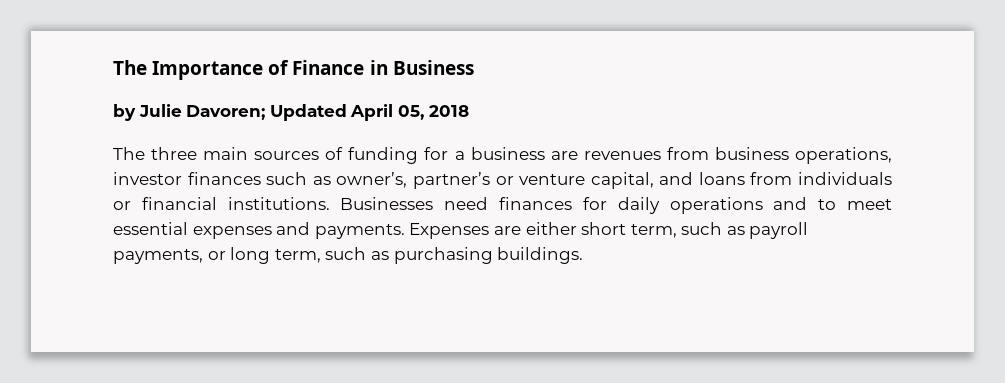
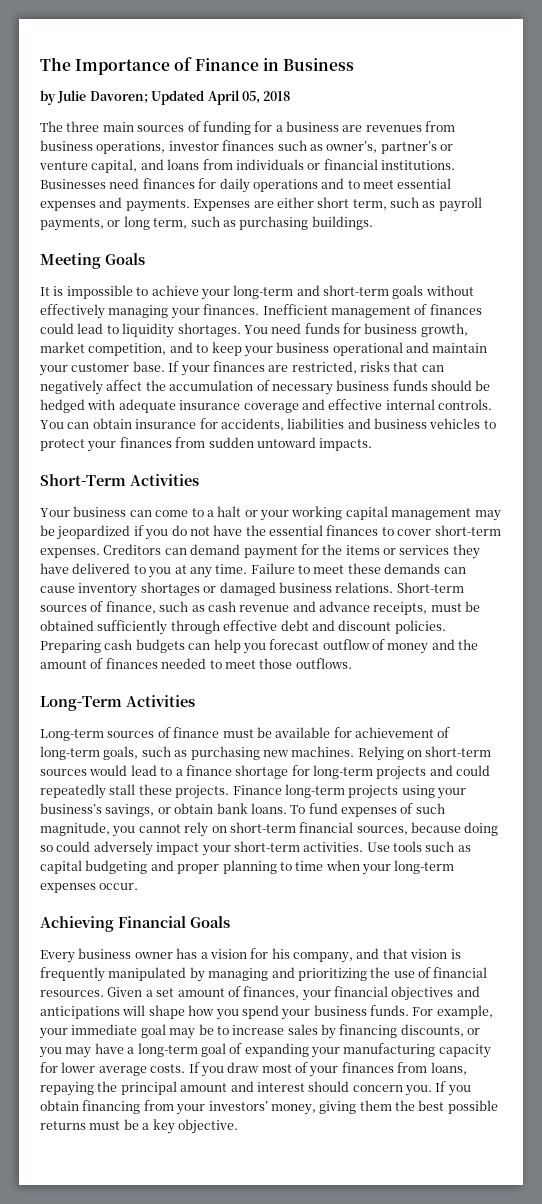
(584, 255) none -> [40,253,145,269] [40,285,474,300] [40,304,482,319] [40,323,468,338] [40,342,488,357] [39,361,444,376] [40,380,491,395] [40,399,492,413] [40,418,496,431] [40,437,373,452] [40,474,199,486] [40,506,501,521] [40,525,501,540] [40,544,480,559] [40,563,466,578] [40,582,464,597] [40,601,481,615] [40,620,446,635] [40,639,479,654] [40,658,352,669] [40,695,195,711] [40,727,451,741] [40,746,492,761] [40,765,491,780] [40,784,466,799] [40,803,445,817] [40,822,499,837] [40,841,471,856] [40,860,455,875] [40,883,139,893] [40,916,230,932] [40,948,461,963] [40,967,488,982] [40,986,480,1001] [40,1005,493,1020] [39,1024,481,1039] [39,1043,491,1058] [40,1062,467,1077] [40,1081,471,1096] [40,1100,498,1115] [40,1119,238,1134] // Meeting Goals // It is impossible to achieve your long-term and short-term goals without effectively managing your finances. Inefficient management of finances could lead to liquidity shortages. You need funds for business growth, market competition, and to keep your business operational and maintain your customer base. If your finances are restricted, risks that can negatively affect the accumulation of necessary business funds should be hedged with adequate insurance coverage and effective internal controls. You can obtain insurance for accidents, liabilities and business vehicles to protect your finances from sudden untoward impacts. // Short-Term Activities // Your business can come to a halt or your working capital management may be jeopardized if you do not have the essential finances to cover short-term expenses. Creditors can demand payment for the items or services they have delivered to you at any time. Failure to meet these demands can cause inventory shortages or damaged business relations. Short-term sources of finance, such as cash revenue and advance receipts, must be obtained sufficiently through effective debt and discount policies. Preparing cash budgets can help you forecast outflow of money and the amount of finances needed to meet those outflows. // Long-Term Activities // Long-term sources of finance must be available for achievement of long-term goals, such as purchasing new machines. Relying on short-term sources would lead to a finance shortage for long-term projects and could repeatedly stall these projects. Finance long-term projects using your business’s savings, or obtain bank loans. To fund expenses of such magnitude, you cannot rely on short-term financial sources, because doing so could adversely impact your short-term activities. Use tools such as capital budgeting and proper planning to time when your long-term expenses occur. // Achieving Financial Goals // Every business owner has a vision for his company, and that vision is frequently manipulated by managing and prioritizing the use of financial resources. Given a set amount of finances, your financial objectives and anticipations will shape how you spend your business funds. For example, your immediate goal may be to increase sales by financing discounts, or you may have a long-term goal of expanding your manufacturing capacity for lower average costs. If you draw most of your finances from loans, repaying the principal amount and interest should concern you. If you obtain financing from your investors’ money, giving them the best possible returns must be a key objective.

